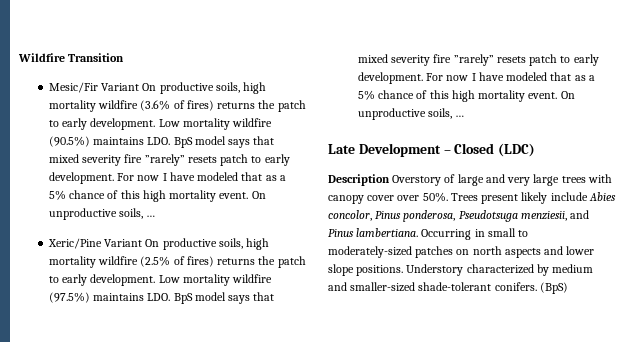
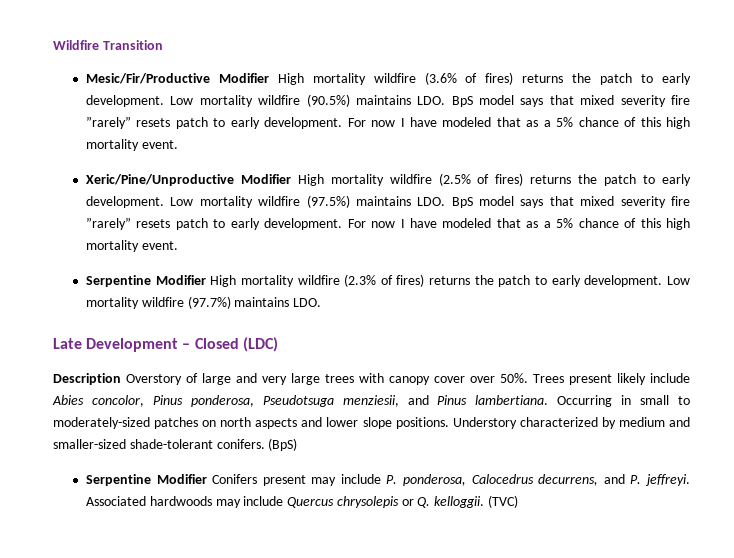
[48,82,267,94] Mesic/Fir Variant On productive soils, high -> [85,73,304,85] Mesic/Fir/Productive Modifier High
[251,191,266,199] [48,208,156,220] [47,238,270,250] On unproductive soils, … // Xeric/Pine Variant On productive soils, high -> [85,174,324,186] // Xeric/Pine/Unproductive Modifier High
[560,91,575,99] [357,108,465,120] On unproductive soils, … -> [85,274,690,287] [85,296,322,309] // Serpentine Modifier High mortality wildfire (2.3% of fires) returns the patch to early development. Low mortality wildfire (97.7%) maintains LDO.
(568, 288) none -> [85,474,690,486] [85,495,518,508] // Serpentine Modifier Conifers present may include P. ponderosa, Calocedrus decurrens, and P. jeffreyi. Associated hardwoods may include Quercus chrysolepis or Q. kelloggii. (TVC)

